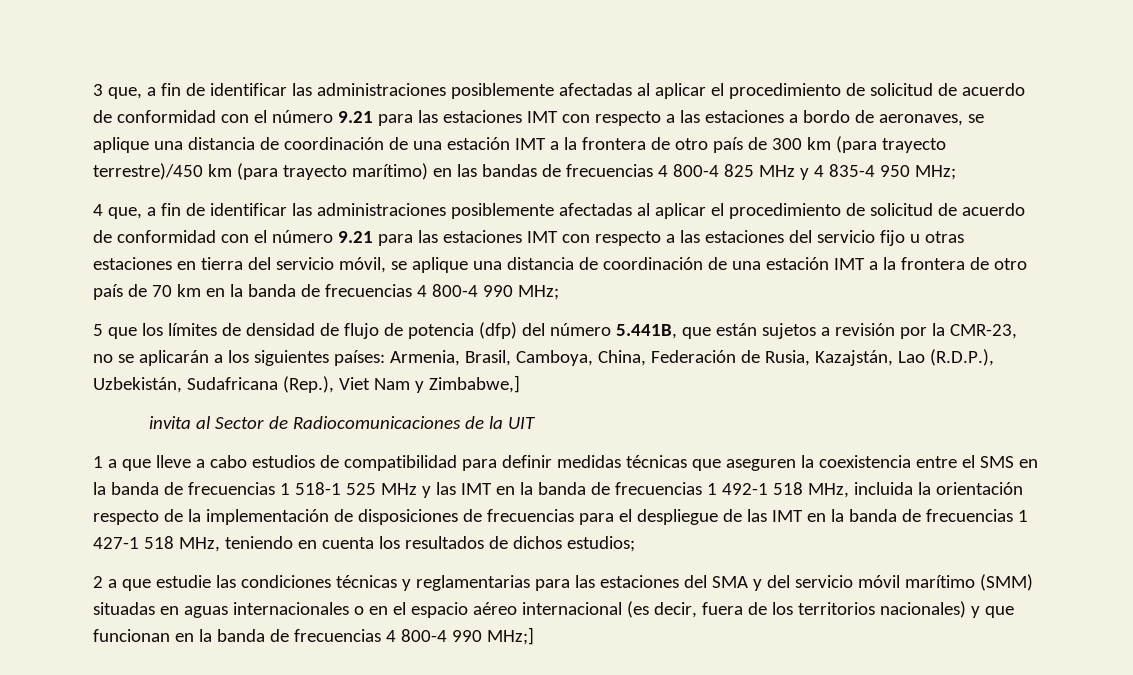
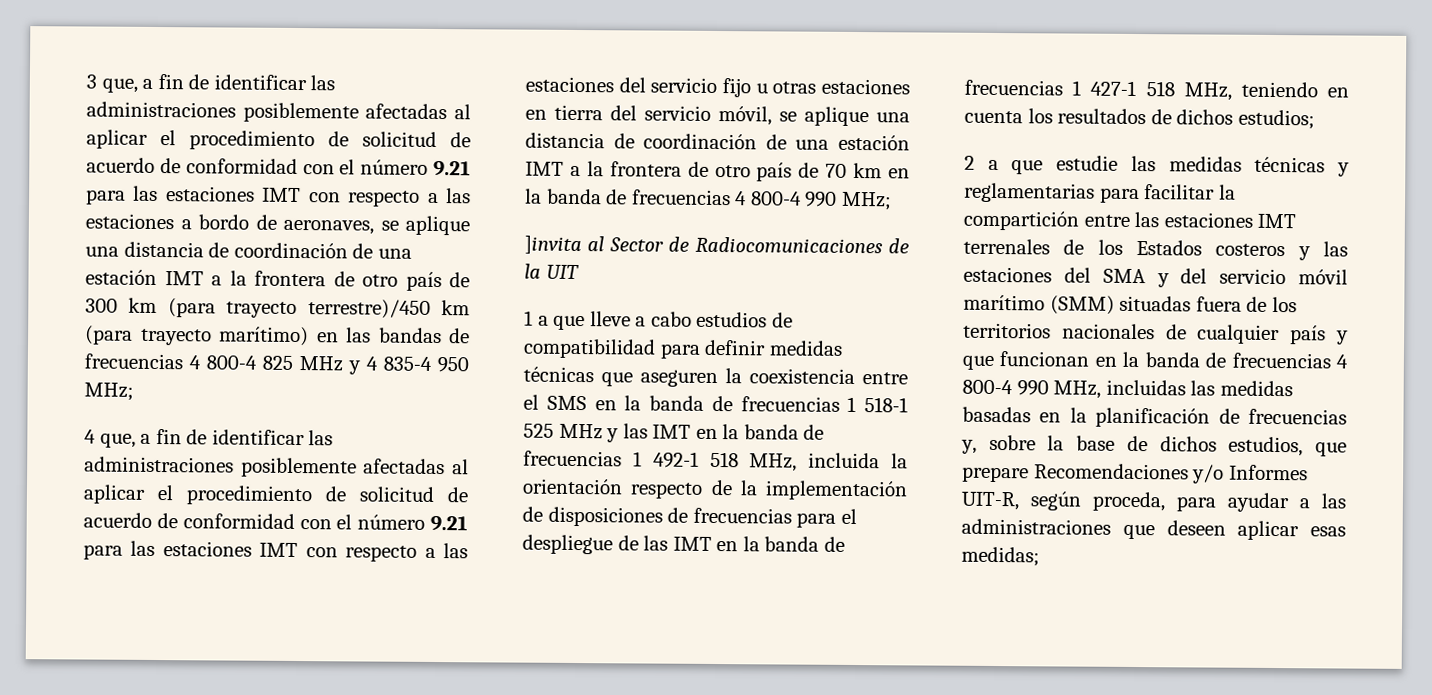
[93,322,1017,339] [93,349,994,366] [93,375,520,393] [149,416,192,429] 5 que los límites de densidad de flujo de potencia (dfp) del número 5.441B, que están sujetos a revisión por la CMR-23, no se aplicarán a los siguientes países: Armenia, Brasil, Camboya, China, Federación de Rusia, Kazajstán, Lao (R.D.P.), Uzbekistán, Sudafricana (Rep.), Viet Nam y Zimbabwe,] // invita -> [524,235,582,255] ]invita
[240,575,331,588] condiciones -> [1168,156,1242,172] medidas
(570, 585) none -> [1144,184,1236,200] [963,210,1297,231] [963,238,1311,261] facilitar la compartición entre las estaciones IMT terrenales de los Estados costeros y
[159,601,966,618] en aguas internacionales o en el espacio aéreo internacional (es decir, fuera de los territorios nacionales) -> [1195,296,1297,313] [963,322,1327,345] fuera de los territorios nacionales de cualquier país
[486,627,534,645] MHz;] -> [1053,379,1293,399] [962,406,1347,428] [961,434,1347,457] [962,463,1308,484] [961,491,1346,513] [961,518,1346,541] [961,546,1040,567] MHz, incluidas las medidas basadas en la planificación de frecuencias y, sobre la base de dichos estudios, que prepare Recomendaciones y/o Informes UIT-R, según proceda, para ayudar a las administraciones que deseen aplicar esas medidas;

